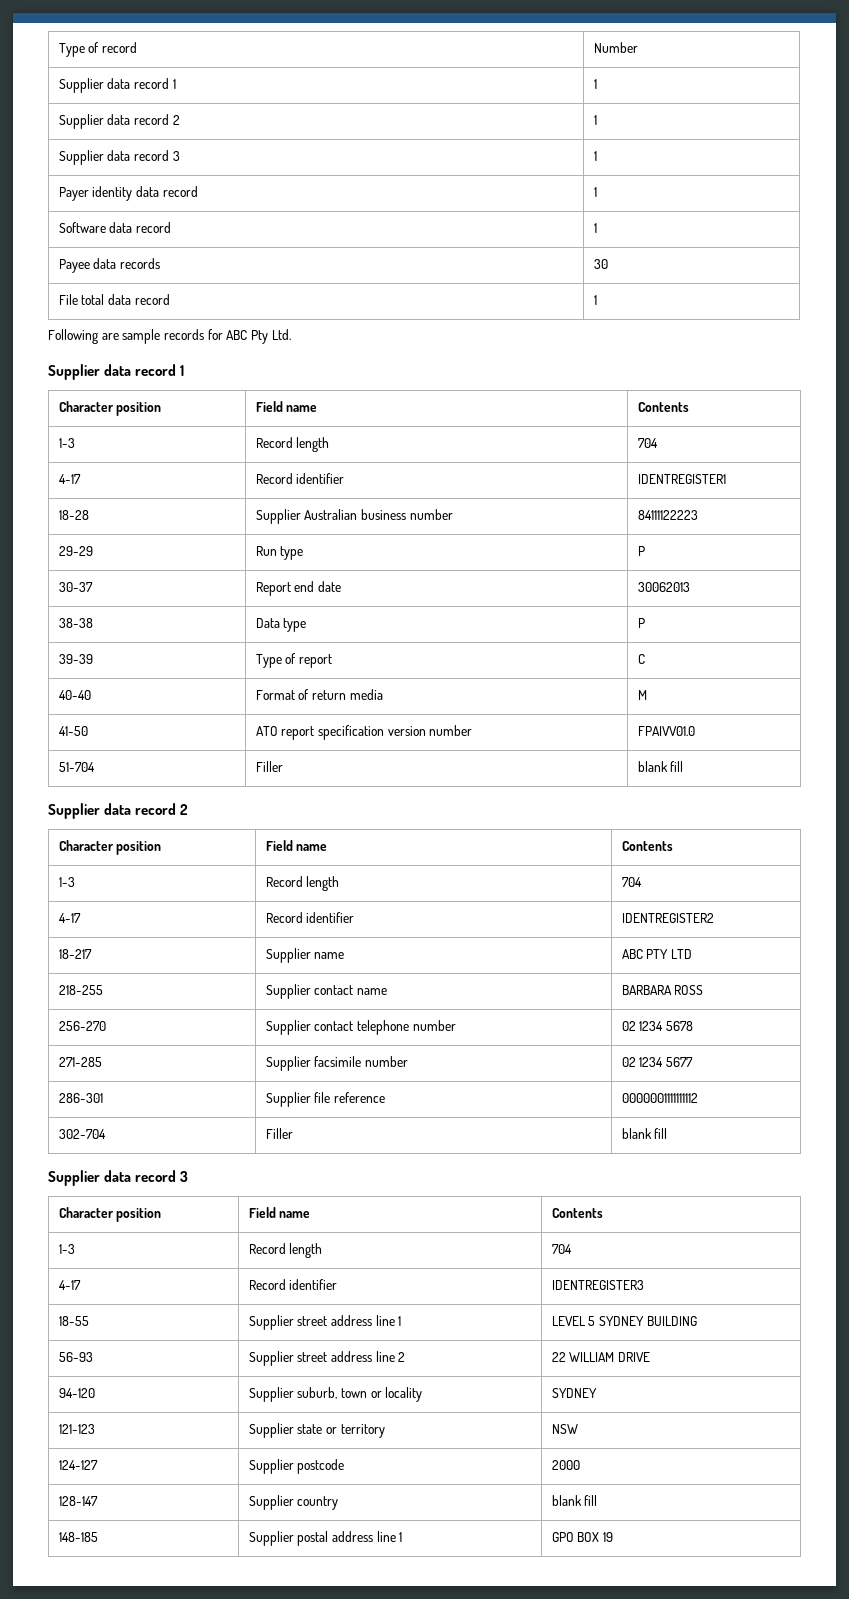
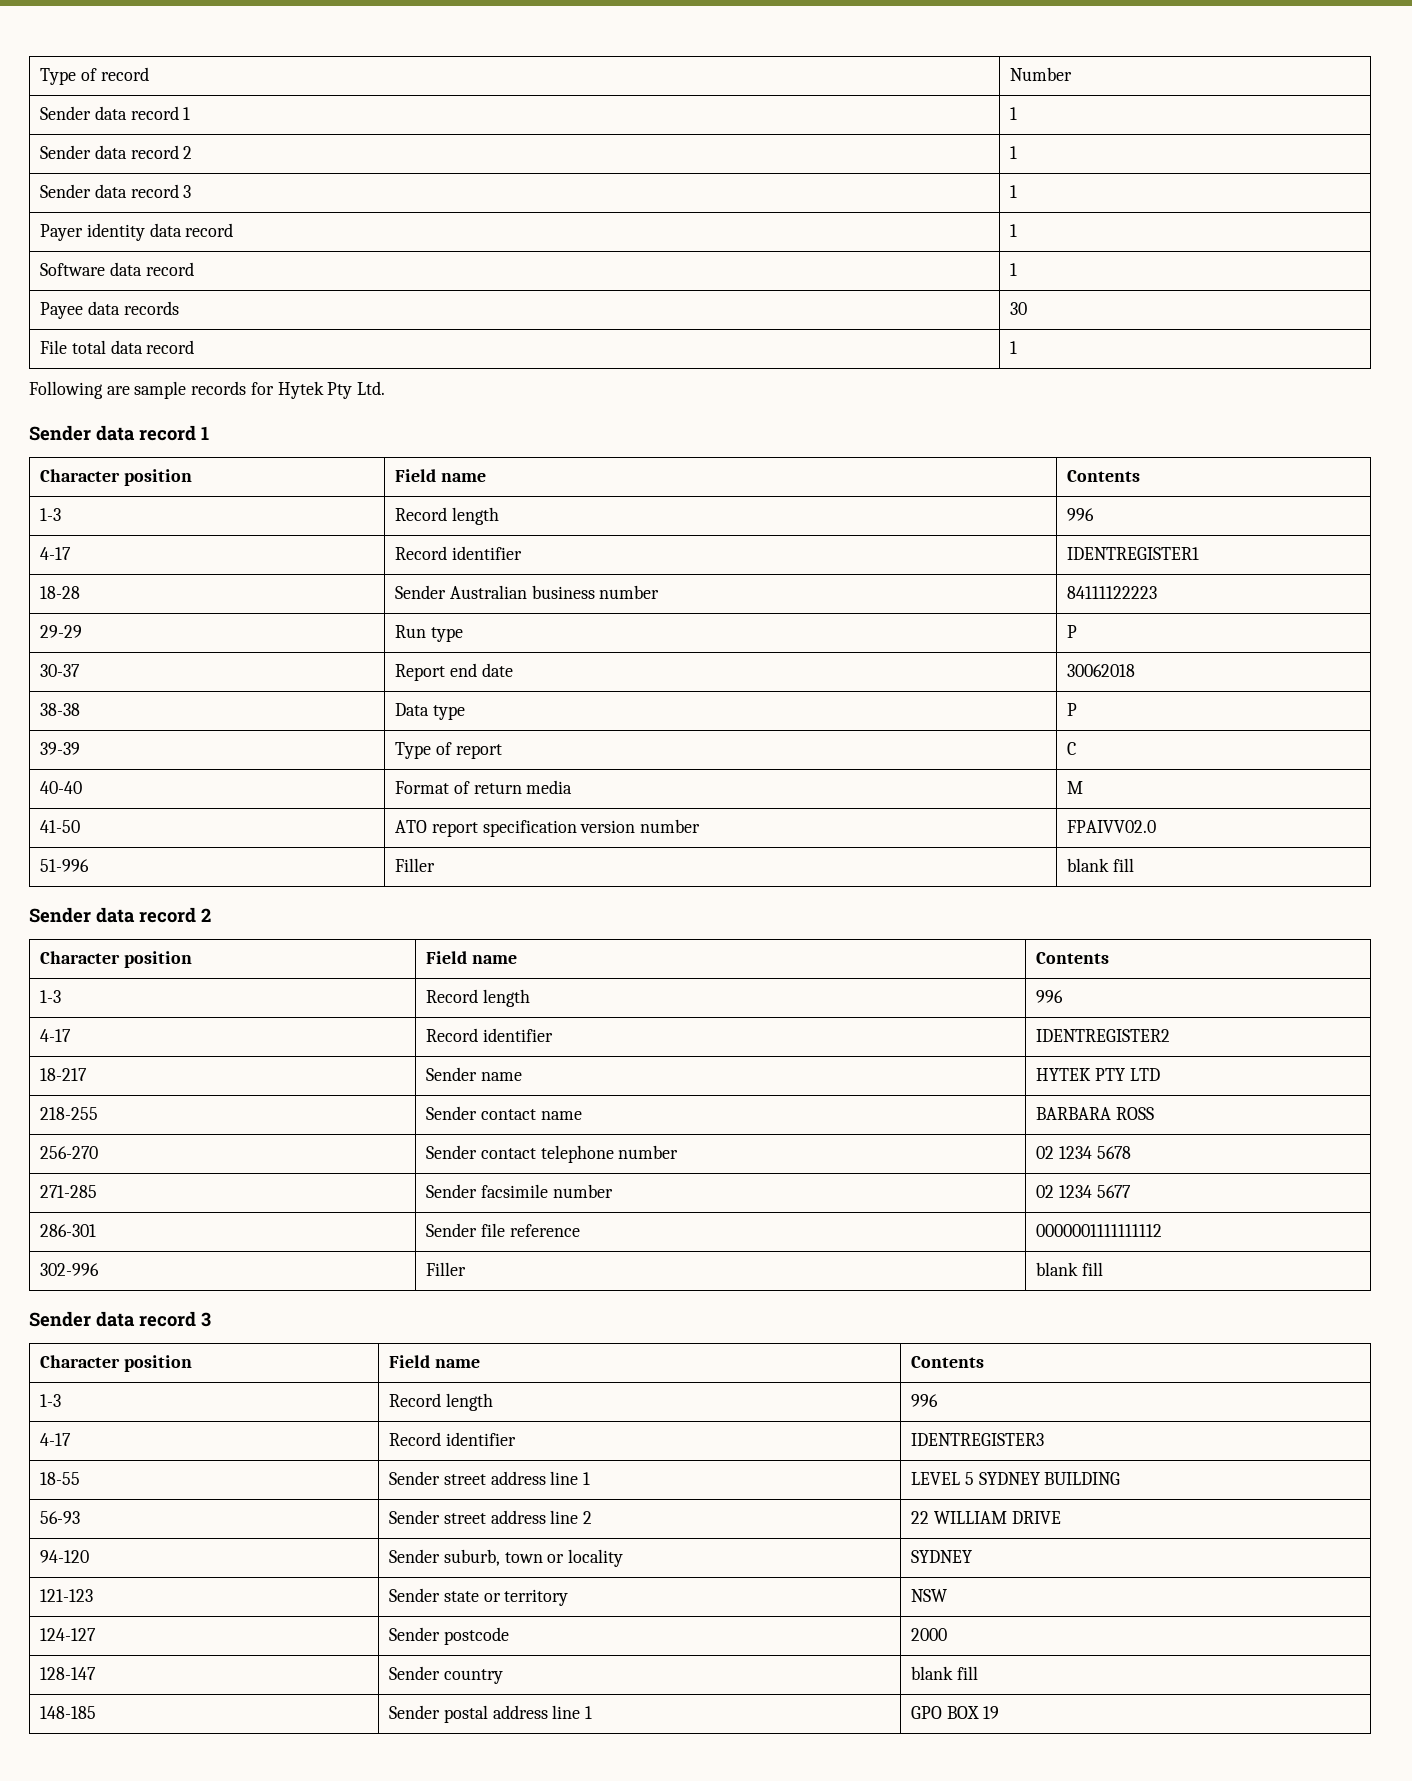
[58,78,104,93] Supplier -> [40,106,92,120] Sender
[58,114,104,129] Supplier -> [40,145,92,159] Sender
[58,150,104,165] Supplier -> [40,184,92,198] Sender
[226,330,248,340] ABC -> [277,381,324,399] Hytek
[48,364,100,380] Supplier -> [29,425,91,441] Sender
[637,438,658,448] 704 -> [1067,508,1095,521] 996
[255,509,301,524] Supplier -> [395,585,447,599] Sender
[637,582,690,592] 30062013 -> [1067,664,1136,677] 30062018
[637,726,695,736] [58,762,95,772] [255,761,283,772] [637,761,684,772] [48,803,100,819] FPAIVV01.0 // 51-704 | Filler | blank fill // Supplier -> [1067,820,1157,833] [40,859,90,872] [395,858,436,872] [1067,858,1134,872] [29,907,91,923] FPAIVV02.0 // 51-996 | Filler | blank fill // Sender
[621,877,642,887] 704 -> [1036,990,1064,1003] 996
[265,948,345,963] [621,949,643,959] Supplier name | ABC -> [426,1067,522,1081] [1036,1068,1092,1081] Sender name | HYTEK
[265,984,311,999] Supplier -> [426,1106,478,1120] Sender
[265,1020,311,1035] Supplier -> [426,1145,478,1159] Sender
[265,1056,311,1071] Supplier -> [426,1184,478,1198] Sender
[265,1092,311,1107] Supplier -> [426,1223,478,1237] Sender
[58,1129,106,1139] [265,1128,293,1139] [621,1128,668,1139] [48,1170,100,1186] 302-704 | Filler | blank fill // Supplier -> [40,1263,100,1276] [426,1262,467,1276] [1036,1262,1103,1276] [29,1311,91,1327] 302-996 | Filler | blank fill // Sender
[551,1244,572,1254] 704 -> [911,1394,939,1407] 996
[248,1315,294,1330] Supplier -> [389,1471,441,1485] Sender
[248,1351,294,1366] Supplier -> [389,1510,441,1524] Sender
[248,1387,294,1402] Supplier -> [389,1549,441,1563] Sender
[248,1423,294,1438] Supplier -> [389,1588,441,1602] Sender
[248,1459,294,1474] Supplier -> [389,1627,441,1641] Sender
[248,1495,294,1510] Supplier -> [389,1666,441,1680] Sender
[248,1531,294,1546] Supplier -> [389,1705,441,1719] Sender

